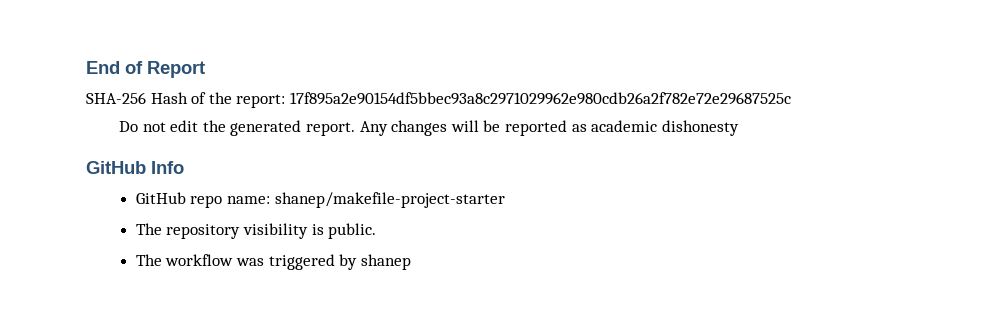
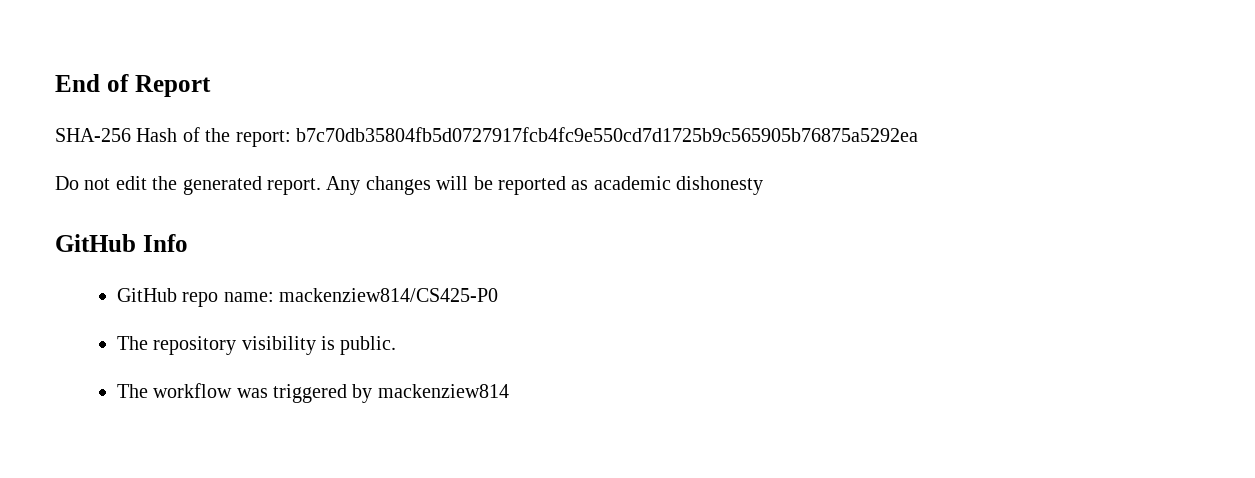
[289,92,791,105] 17f895a2e90154df5bbec93a8c2971029962e980cdb26a2f782e72e29687525c -> [296,127,918,142] b7c70db35804fb5d0727917fcb4fc9e550cd7d1725b9c565905b76875a5292ea
[274,192,505,208] shanep/makefile-project-starter -> [279,288,499,302] mackenziew814/CS425-P0
[360,254,411,270] shanep -> [377,384,509,398] mackenziew814

